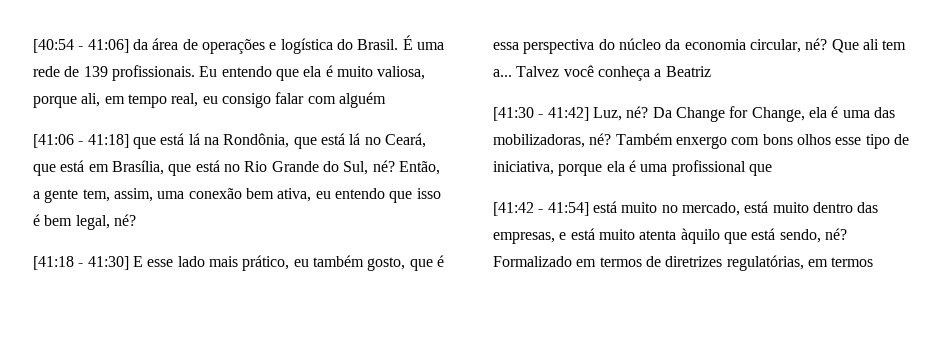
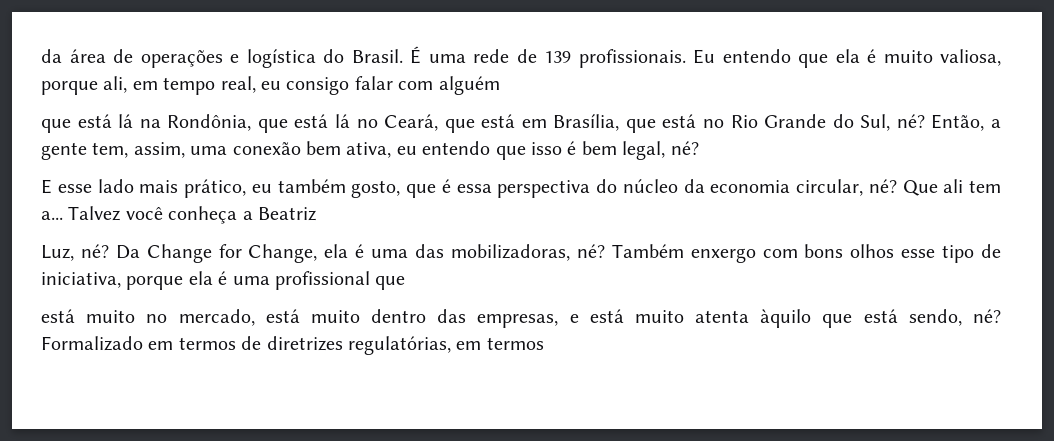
[33,39,129,53] [40:54 - 41:06] -> (41, 56) none
[33,134,129,148] [41:06 - 41:18] -> (500, 85) none
[33,256,129,270] [41:18 - 41:30] -> (699, 148) none
[493,107,589,121] [41:30 - 41:42] -> (316, 214) none
[493,202,589,216] [41:42 - 41:54] -> (406, 283) none

